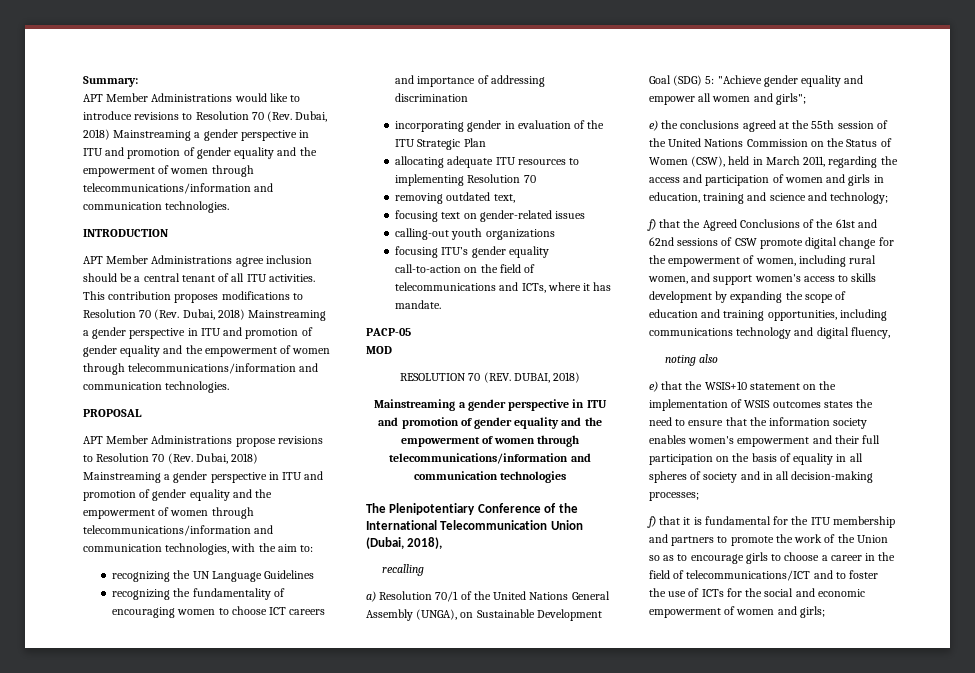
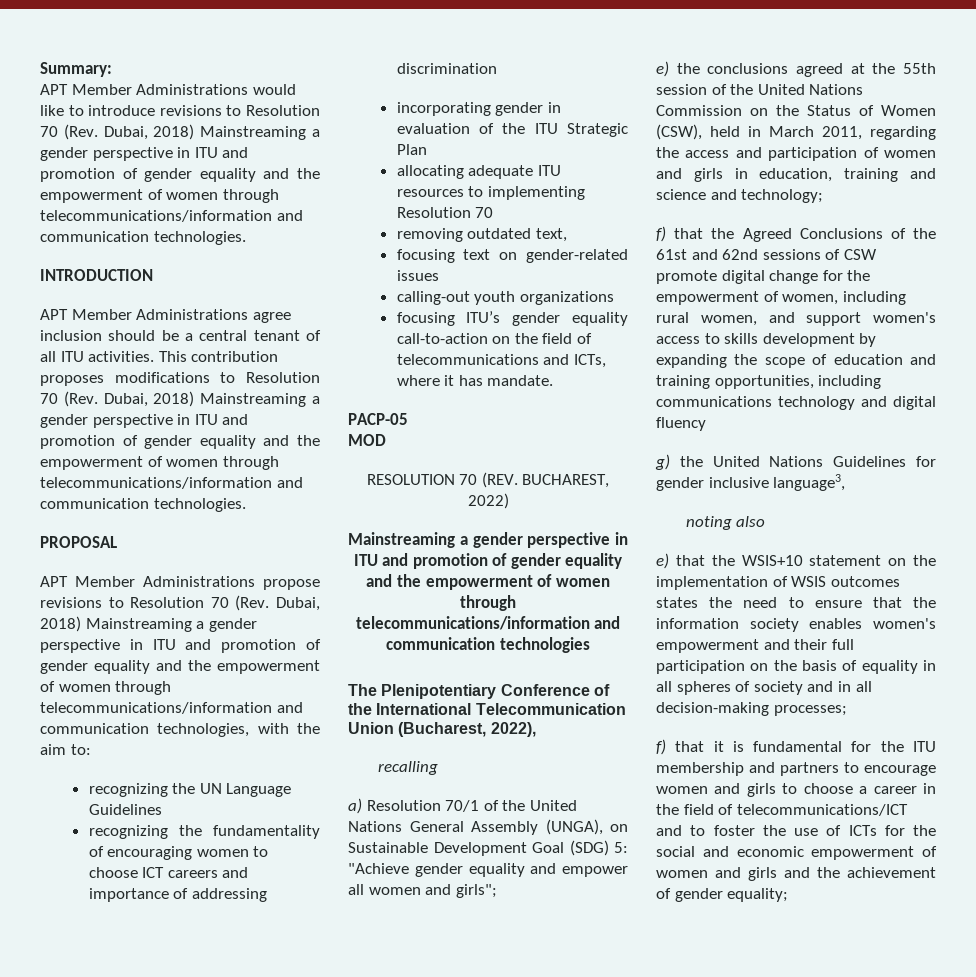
[513,372,580,383] DUBAI, 2018) -> [522,474,610,488] [467,493,509,509] BUCHAREST, 2022)
[366,537,443,549] (Dubai, 2018), -> [398,722,536,737] (Bucharest, 2022),
[850,327,890,339] fluency, -> [656,417,706,431] [655,454,936,470] [656,474,846,491] fluency // g) the United Nations Guidelines for gender inclusive language3,
[730,534,888,546] [649,554,744,564] promote the work of the Union so as to encourage -> [864,765,936,776] [656,783,741,794] encourage women and
[799,606,825,618] girls; -> [748,867,936,881] [656,888,789,902] girls and the achievement of gender equality;

